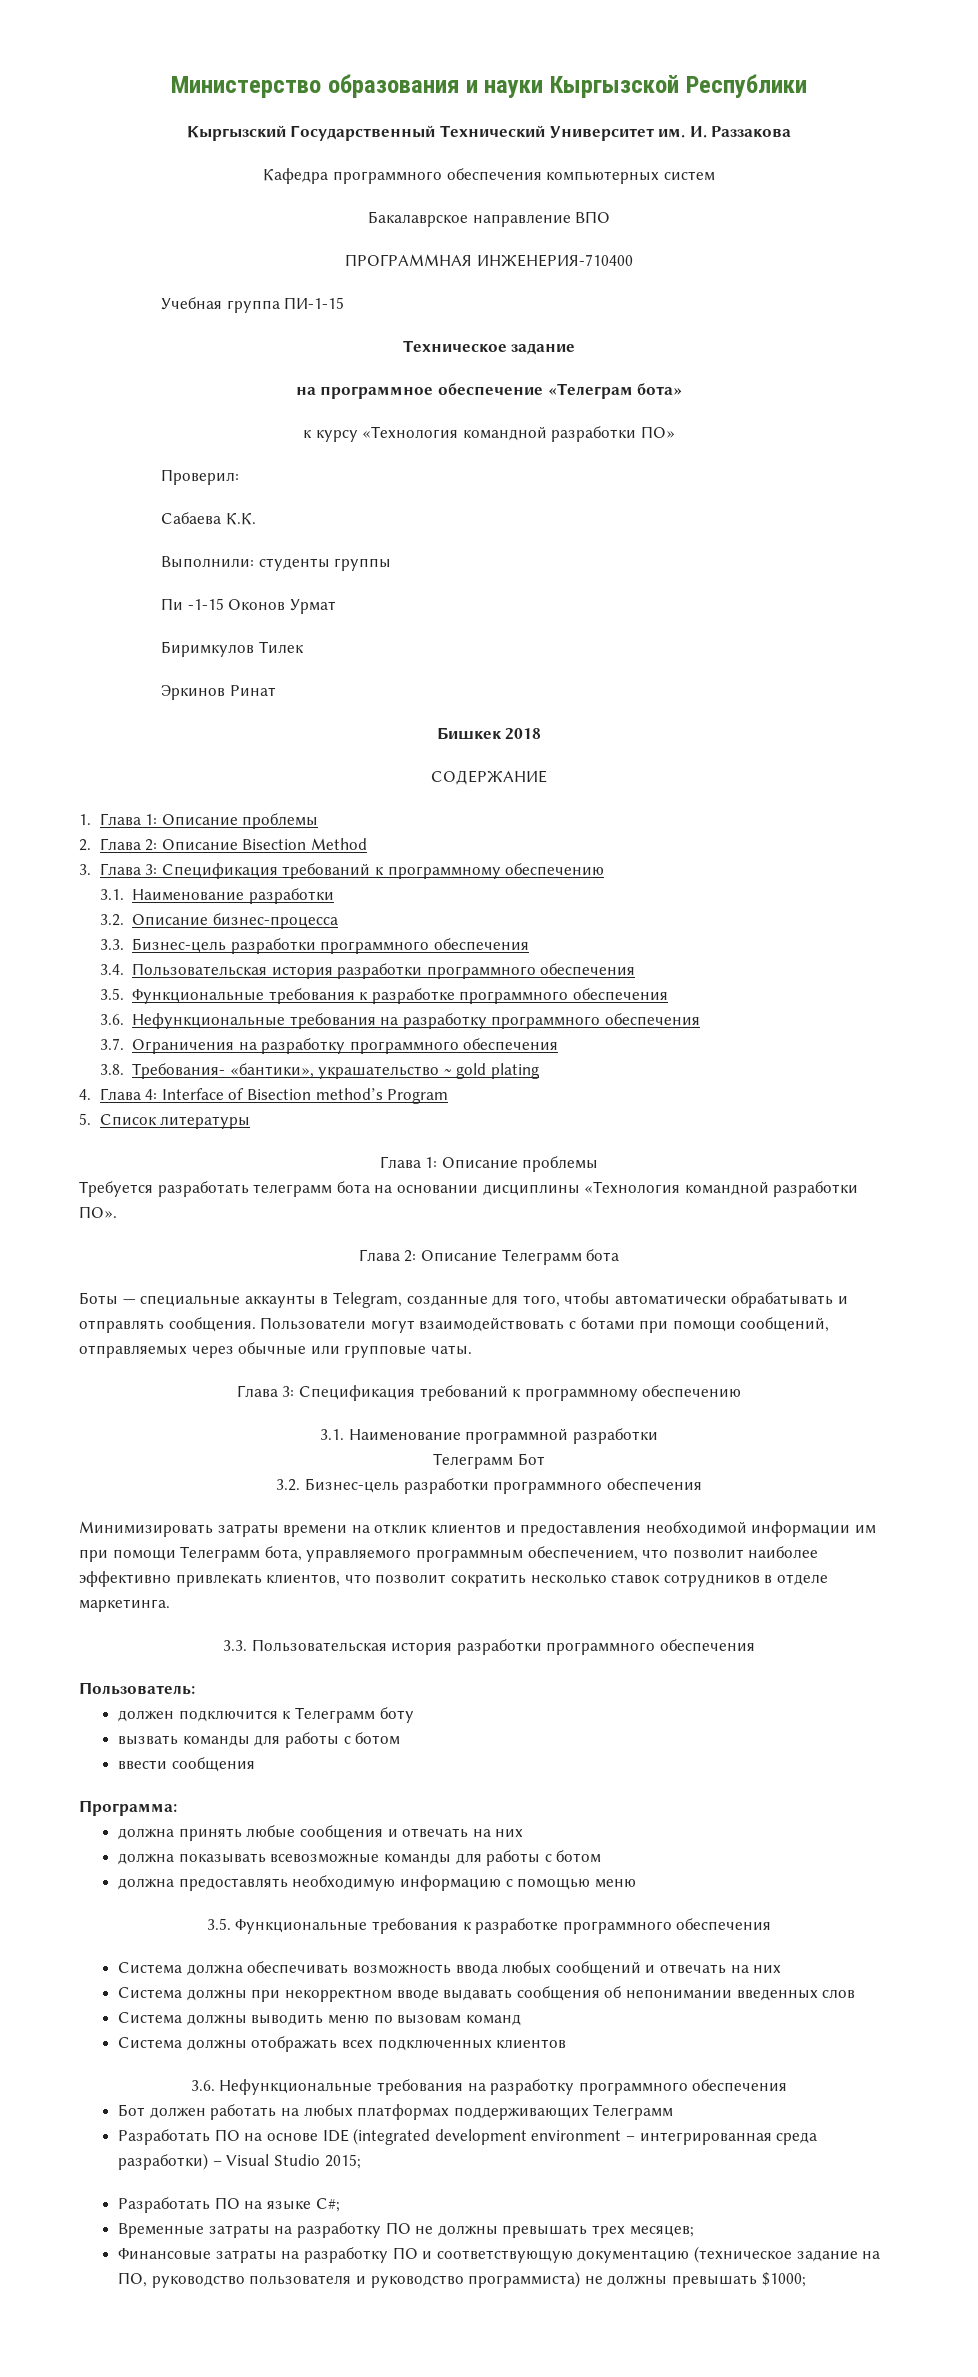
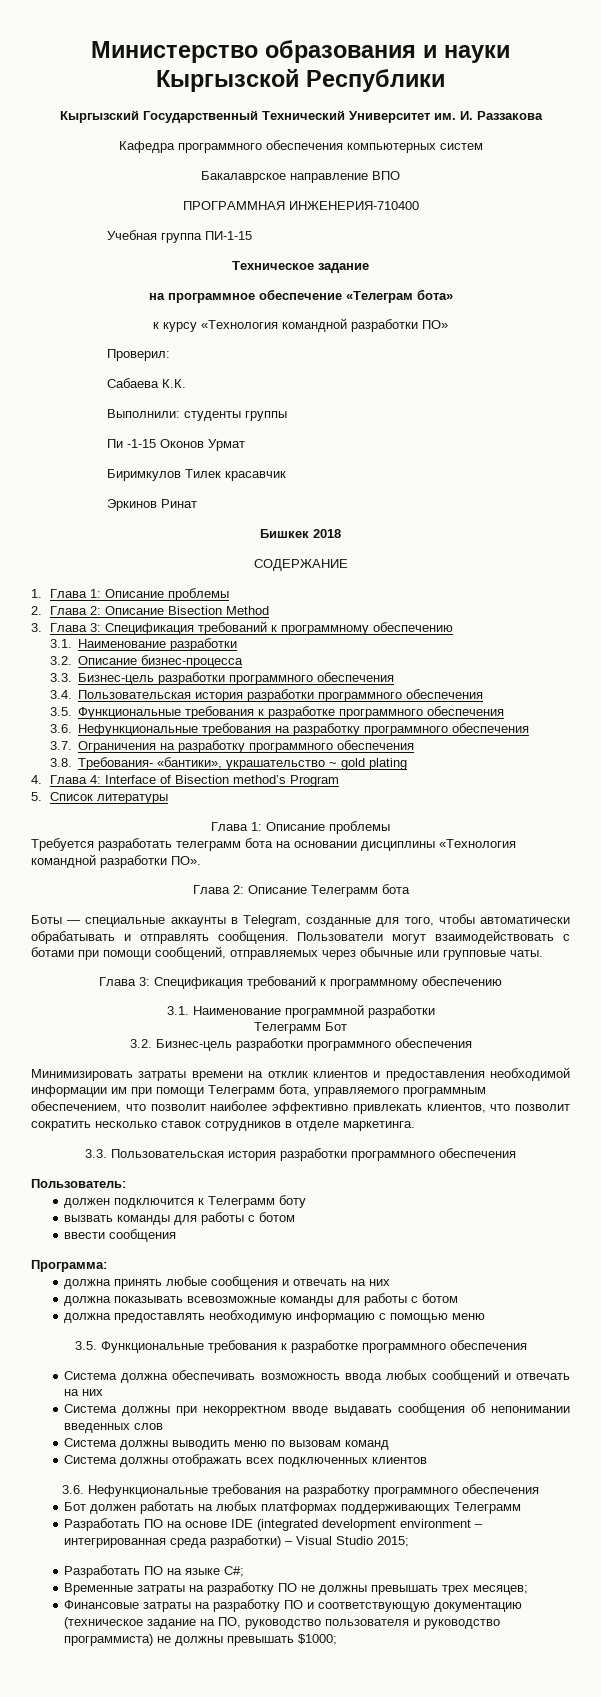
(304, 647) none -> [224,471,286,481] красавчик

